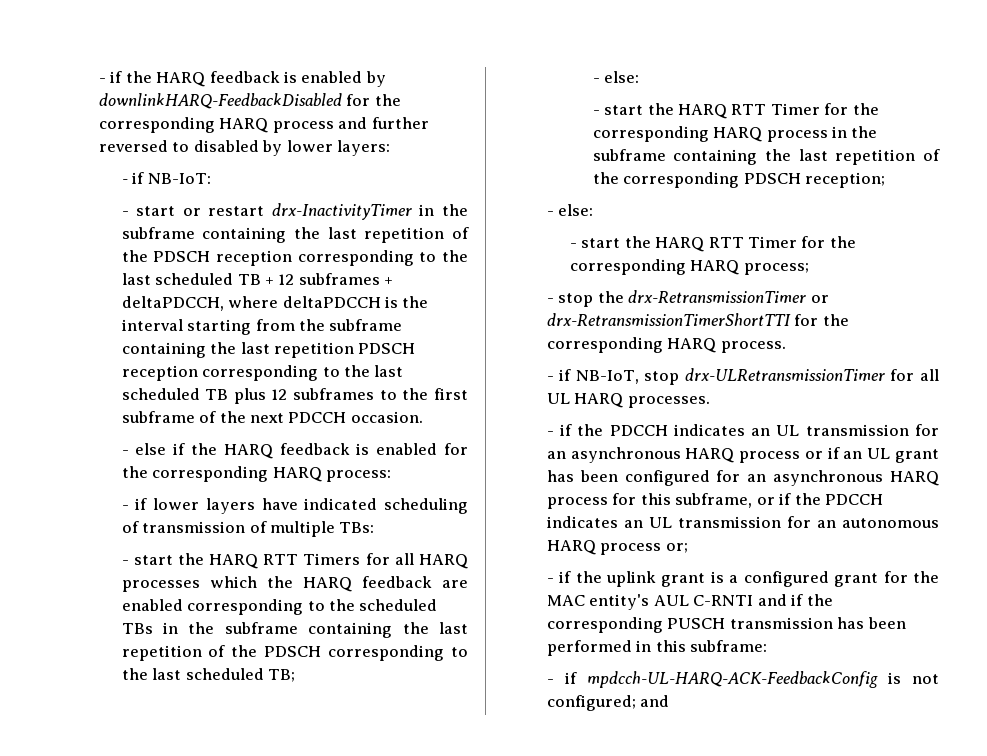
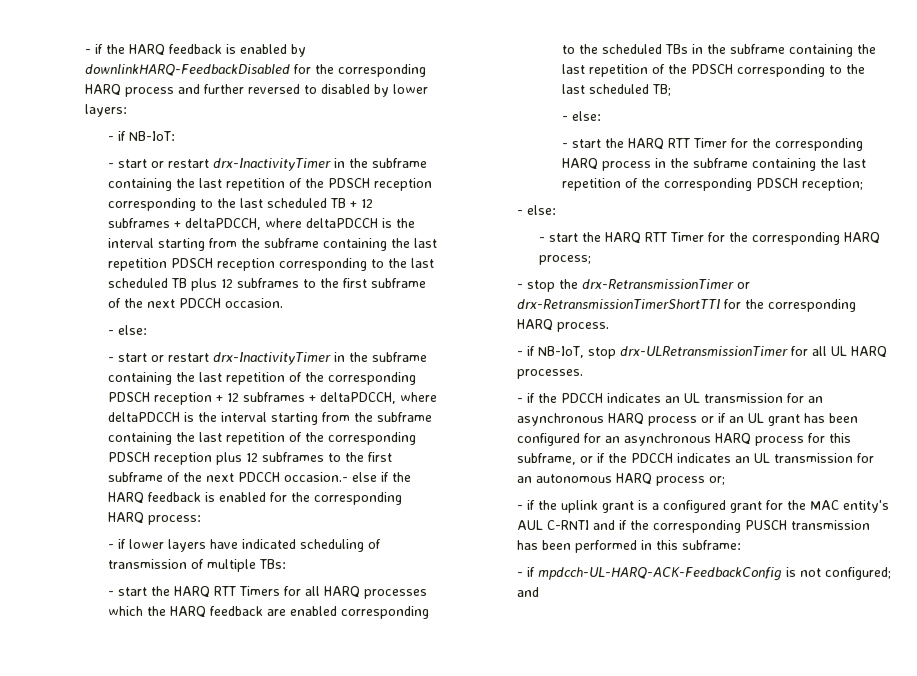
(129, 452) none -> [117,325,147,335] [107,352,427,365] [107,372,416,385] [107,392,437,405] [107,412,432,425] [107,432,416,445] [107,452,392,465] [107,472,348,482] else: // - start or restart drx-InactivityTimer in the subframe containing the last repetition of the corresponding PDSCH reception + 12 subframes + deltaPDCCH, where deltaPDCCH is the interval starting from the subframe containing the last repetition of the corresponding PDSCH reception plus 12 subframes to the first subframe of the next PDCCH occasion.-

